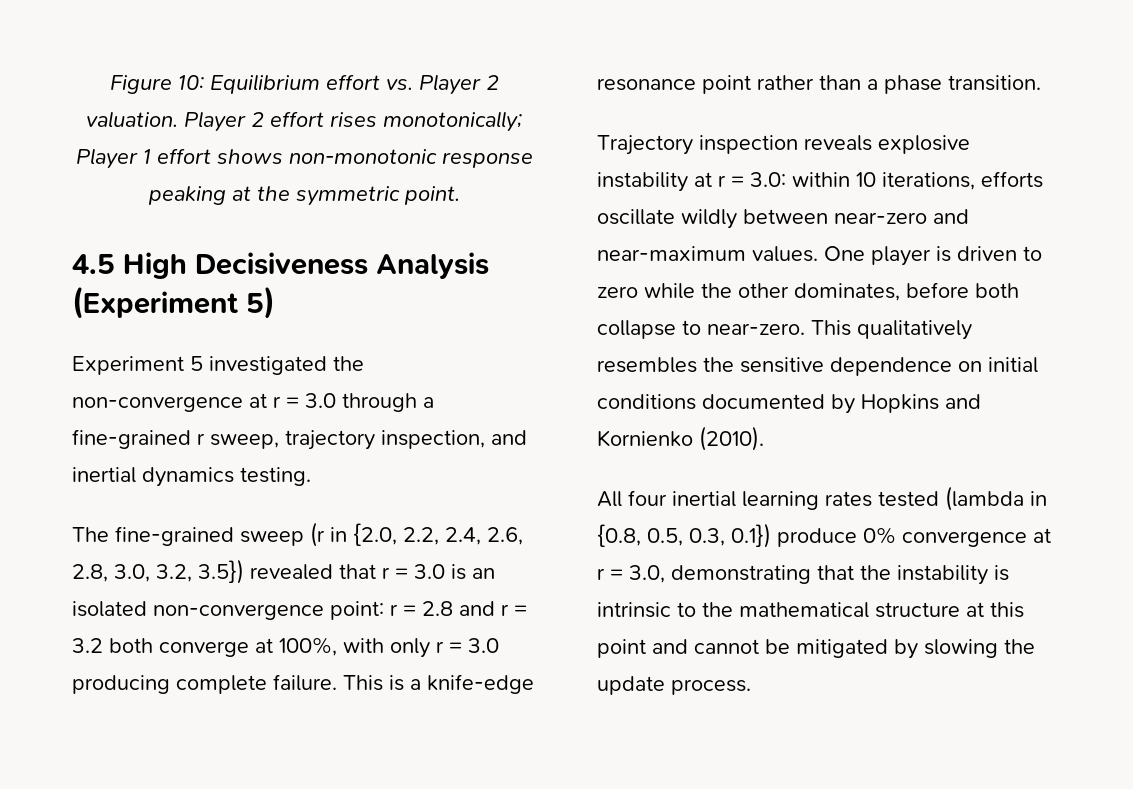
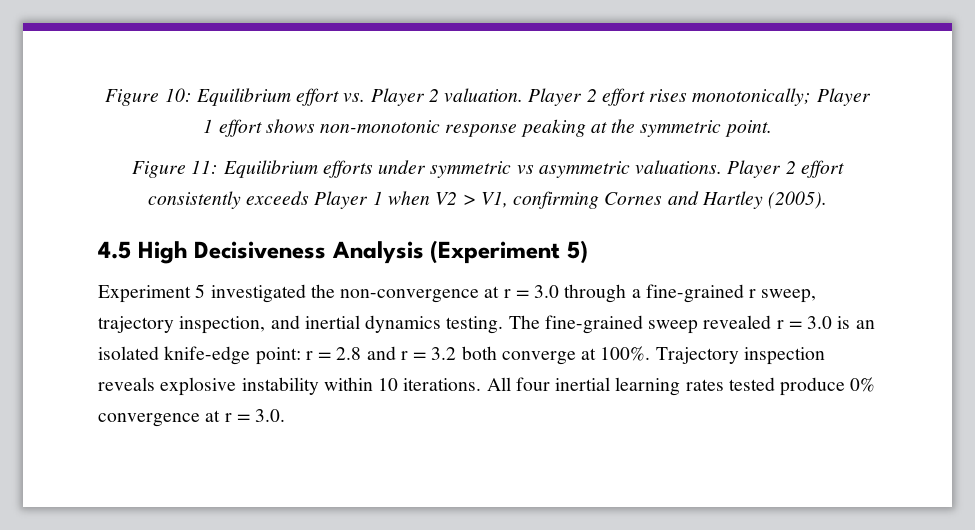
(460, 195) none -> [132,160,844,178] [147,191,828,209] // Figure 11: Equilibrium efforts under symmetric vs asymmetric valuations. Player 2 effort consistently exceeds Player 1 when V2 > V1, confirming Cornes and Hartley (2005).
(311, 476) // -> (504, 325) none
[310,522,523,547] [72,559,376,584] (r in {2.0, 2.2, 2.4, 2.6, 2.8, 3.0, 3.2, 3.5}) revealed that -> [703,315,772,329] revealed
[153,604,324,620] non-convergence -> [164,346,251,365] knife-edge
[279,637,499,658] [72,674,534,694] [597,75,1041,94] 100%, with only r = 3.0 producing complete failure. This is a knife-edge resonance point rather than a phase transition. // -> [600,346,651,361] 100%.
[694,171,1043,190] [597,209,969,229] [597,246,1042,266] [597,282,1019,301] [597,320,972,340] [597,357,1038,376] [597,394,981,414] [597,426,764,451] at r = 3.0: within 10 iterations, efforts oscillate wildly between near-zero and near-maximum values. One player is driven to zero while the other dominates, before both collapse to near-zero. This qualitatively resembles the sensitive dependence on initial conditions documented by Hopkins and Kornienko (2010). // -> [323,377,482,391] within 10 iterations.
[945,486,1047,511] [597,523,771,548] (lambda in {0.8, 0.5, 0.3, 0.1}) -> (775, 384) none
[629,565,1009,585] [597,602,1024,618] [597,639,1035,659] [597,676,751,695] 3.0, demonstrating that the instability is intrinsic to the mathematical structure at this point and cannot be mitigated by slowing the update process. -> [255,409,286,422] 3.0.

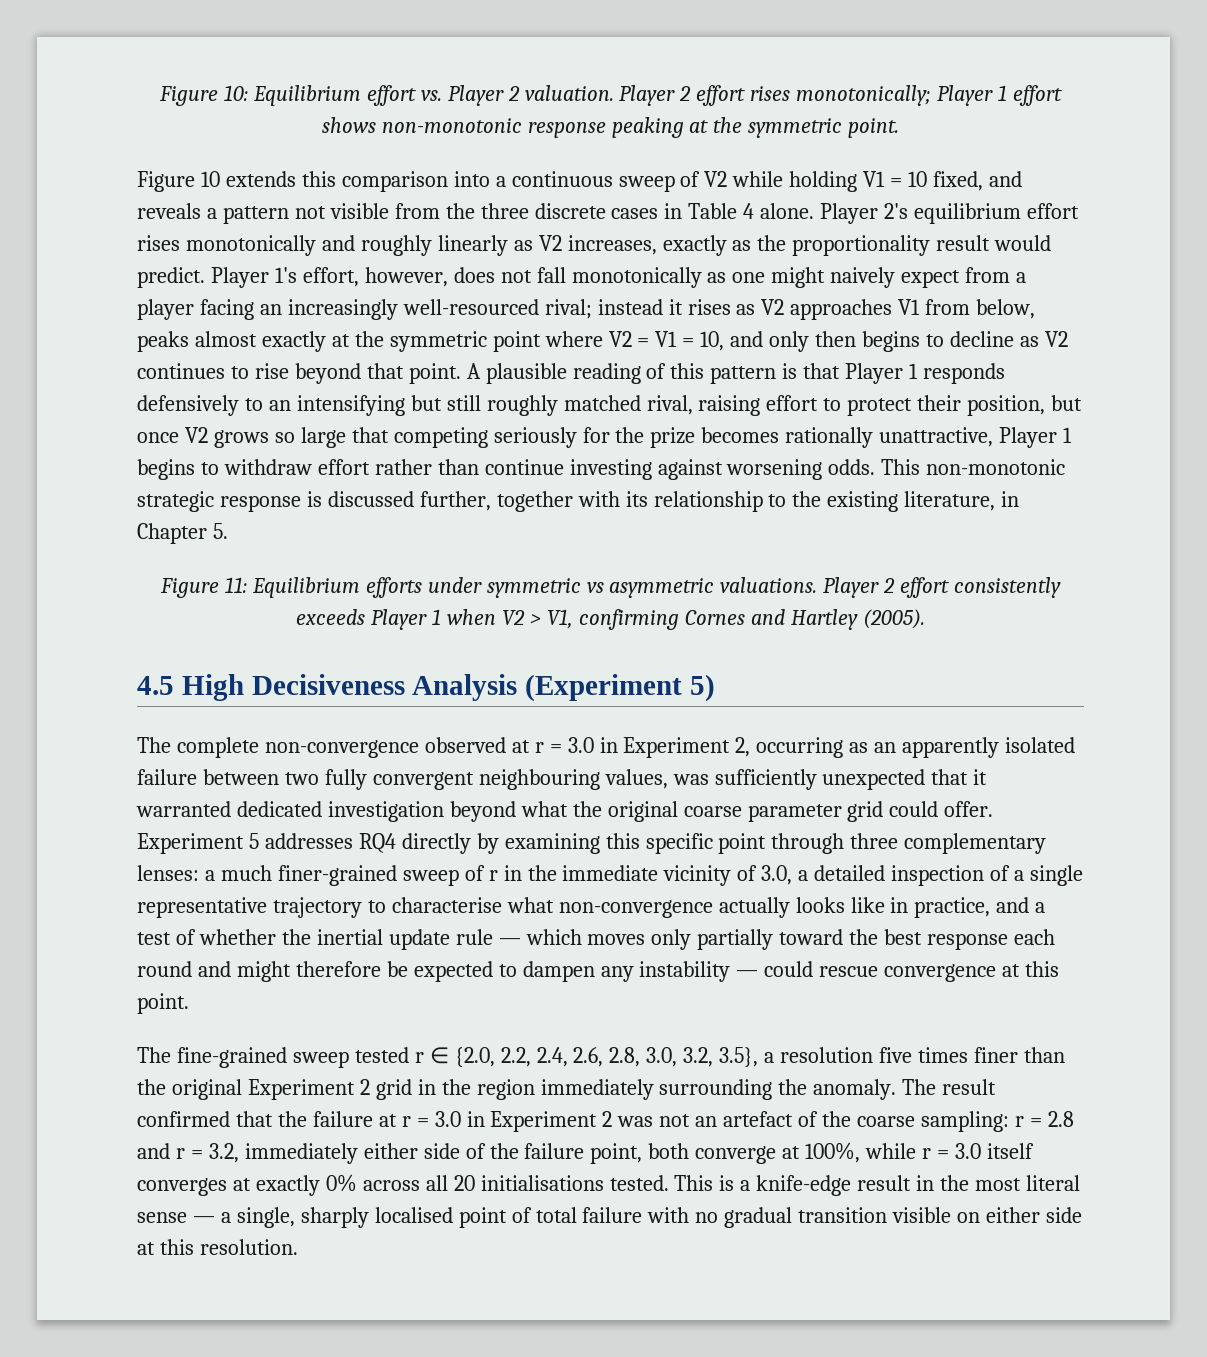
(772, 128) none -> [137,171,1022,192] [137,203,1079,224] [137,235,1052,256] [137,267,1027,288] [137,299,1036,320] [137,331,1068,352] [137,363,1006,384] [137,395,1083,416] [137,427,1073,448] [137,459,1066,480] [137,491,1020,512] [137,523,228,544] // Figure 10 extends this comparison into a continuous sweep of V2 while holding V1 = 10 fixed, and reveals a pattern not visible from the three discrete cases in Table 4 alone. Player 2's equilibrium effort rises monotonically and roughly linearly as V2 increases, exactly as the proportionality result would predict. Player 1's effort, however, does not fall monotonically as one might naively expect from a player facing an increasingly well-resourced rival; instead it rises as V2 approaches V1 from below, peaks almost exactly at the symmetric point where V2 = V1 = 10, and only then begins to decline as V2 continues to rise beyond that point. A plausible reading of this pattern is that Player 1 responds defensively to an intensifying but still roughly matched rival, raising effort to protect their position, but once V2 grows so large that competing seriously for the prize becomes rationally unattractive, Player 1 begins to withdraw effort rather than continue investing against worsening odds. This non-monotonic strategic response is discussed further, together with its relationship to the existing literature, in Chapter 5.
[98,284,817,303] [98,315,875,334] [98,346,301,365] Experiment 5 investigated the non-convergence at r = 3.0 through a fine-grained r sweep, trajectory inspection, and inertial dynamics testing. The fine-grained sweep revealed r = 3.0 is an isolated knife-edge point: -> [137,737,1076,758] [137,769,988,790] [136,801,994,822] [137,833,1047,854] [137,865,1083,886] [137,897,1046,918] [137,929,1056,950] [137,961,1060,982] [137,993,189,1014] [137,1047,1065,1068] [137,1079,997,1100] [137,1111,1009,1132] The complete non-convergence observed at r = 3.0 in Experiment 2, occurring as an apparently isolated failure between two fully convergent neighbouring values, was sufficiently unexpected that it warranted dedicated investigation beyond what the original coarse parameter grid could offer. Experiment 5 addresses RQ4 directly by examining this specific point through three complementary lenses: a much finer-grained sweep of r in the immediate vicinity of 3.0, a detailed inspection of a single representative trajectory to characterise what non-convergence actually looks like in practice, and a test of whether the inertial update rule — which moves only partially toward the best response each round and might therefore be expected to dampen any instability — could rescue convergence at this point. // The fine-grained sweep tested r ∈ {2.0, 2.2, 2.4, 2.6, 2.8, 3.0, 3.2, 3.5}, a resolution five times finer than the original Experiment 2 grid in the region immediately surrounding the anomaly. The result confirmed that the failure at r = 3.0 in Experiment 2 was not an artefact of the coarse sampling:
[431,346,825,365] [98,377,876,396] [98,409,286,427] 3.2 both converge at 100%. Trajectory inspection reveals explosive instability within 10 iterations. All four inertial learning rates tested produce 0% convergence at r = 3.0. -> [208,1142,1034,1164] [137,1174,1080,1196] [137,1207,1082,1228] [137,1239,298,1255] 3.2, immediately either side of the failure point, both converge at 100%, while r = 3.0 itself converges at exactly 0% across all 20 initialisations tested. This is a knife-edge result in the most literal sense — a single, sharply localised point of total failure with no gradual transition visible on either side at this resolution.

